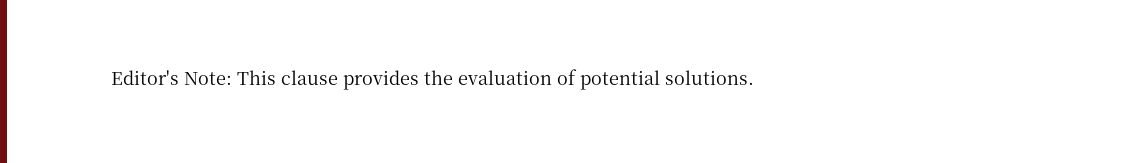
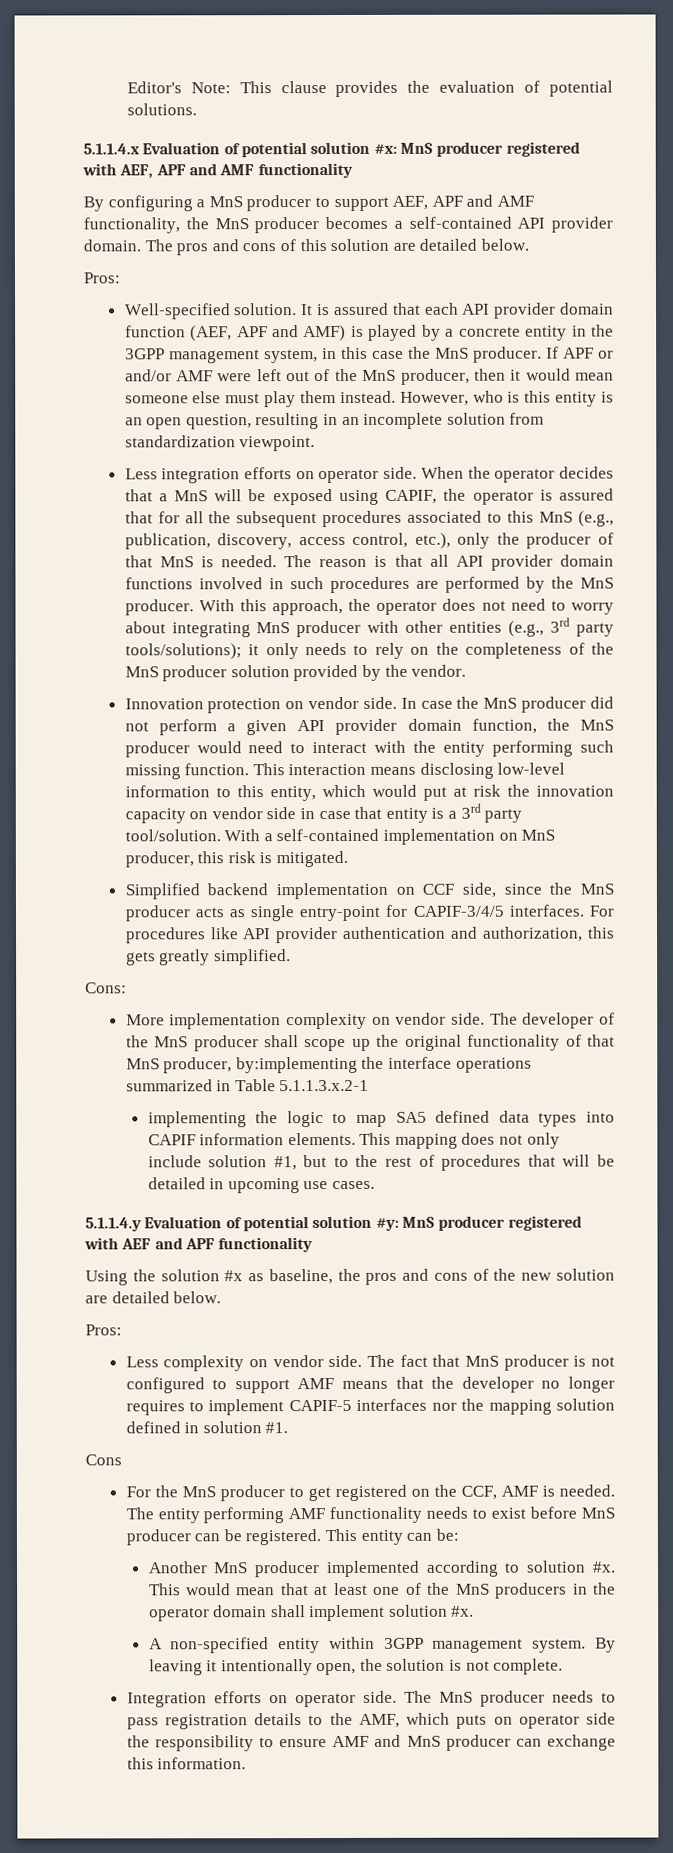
(755, 77) none -> [83,141,580,158] [82,162,353,179] [83,194,534,212] [83,216,613,234] [83,238,529,256] [83,272,120,284] [124,302,615,320] [124,324,614,342] [124,346,614,364] [124,368,614,385] [124,390,614,408] [124,412,545,430] [124,435,316,452] [124,466,614,484] [124,488,614,506] [124,510,614,528] [124,532,615,550] [124,554,615,571] [124,576,614,594] [124,598,614,616] [124,617,614,638] [124,642,614,660] [124,664,467,682] [124,696,614,714] [124,718,614,736] [124,740,614,758] [124,762,566,780] [124,784,615,802] [124,803,523,824] [124,828,556,845] [124,850,348,868] [124,882,615,900] [124,904,614,922] [125,926,616,944] [125,949,291,966] [85,982,127,994] [125,1012,616,1030] [125,1034,615,1052] [125,1056,532,1074] [125,1079,370,1092] [147,1110,616,1128] [147,1132,560,1149] [147,1154,616,1171] [147,1177,375,1194] [85,1215,582,1232] [84,1237,314,1253] [85,1268,615,1286] [85,1291,222,1304] [85,1324,122,1336] [125,1354,615,1372] [125,1376,616,1394] [125,1398,616,1416] [125,1421,289,1434] [85,1454,122,1466] [125,1484,616,1502] [125,1506,615,1524] [125,1528,459,1546] [147,1560,616,1578] [148,1582,616,1599] [148,1604,475,1622] [148,1636,616,1654] [148,1658,564,1676] [126,1690,616,1708] [126,1712,616,1730] [126,1734,616,1752] [126,1757,247,1770] // 5.1.1.4.x Evaluation of potential solution #x: MnS producer registered with AEF, APF and AMF functionality // By configuring a MnS producer to support AEF, APF and AMF functionality, the MnS producer becomes a self-contained API provider domain. The pros and cons of this solution are detailed below. // Pros: // Well-specified solution. It is assured that each API provider domain function (AEF, APF and AMF) is played by a concrete entity in the 3GPP management system, in this case the MnS producer. If APF or and/or AMF were left out of the MnS producer, then it would mean someone else must play them instead. However, who is this entity is an open question, resulting in an incomplete solution from standardization viewpoint. // Less integration efforts on operator side. When the operator decides that a MnS will be exposed using CAPIF, the operator is assured that for all the subsequent procedures associated to this MnS (e.g., publication, discovery, access control, etc.), only the producer of that MnS is needed. The reason is that all API provider domain functions involved in such procedures are performed by the MnS producer. With this approach, the operator does not need to worry about integrating MnS producer with other entities (e.g., 3rd party tools/solutions); it only needs to rely on the completeness of the MnS producer solution provided by the vendor. // Innovation protection on vendor side. In case the MnS producer did not perform a given API provider domain function, the MnS producer would need to interact with the entity performing such missing function. This interaction means disclosing low-level information to this entity, which would put at risk the innovation capacity on vendor side in case that entity is a 3rd party tool/solution. With a self-contained implementation on MnS producer, this risk is mitigated. // Simplified backend implementation on CCF side, since the MnS producer acts as single entry-point for CAPIF-3/4/5 interfaces. For procedures like API provider authentication and authorization, this gets greatly simplified. // Cons: // More implementation complexity on vendor side. The developer of the MnS producer shall scope up the original functionality of that MnS producer, by:implementing the interface operations summarized in Table 5.1.1.3.x.2-1 // implementing the logic to map SA5 defined data types into CAPIF information elements. This mapping does not only include solution #1, but to the rest of procedures that will be detailed in upcoming use cases. // 5.1.1.4.y Evaluation of potential solution #y: MnS producer registered with AEF and APF functionality // Using the solution #x as baseline, the pros and cons of the new solution are detailed below. // Pros: // Less complexity on vendor side. The fact that MnS producer is not configured to support AMF means that the developer no longer requires to implement CAPIF-5 interfaces nor the mapping solution defined in solution #1. // Cons // For the MnS producer to get registered on the CCF, AMF is needed. The entity performing AMF functionality needs to exist before MnS producer can be registered. This entity can be: // Another MnS producer implemented according to solution #x. This would mean that at least one of the MnS producers in the operator domain shall implement solution #x. // A non-specified entity within 3GPP management system. By leaving it intentionally open, the solution is not complete. // Integration efforts on operator side. The MnS producer needs to pass registration details to the AMF, which puts on operator side the responsibility to ensure AMF and MnS producer can exchange this information.

